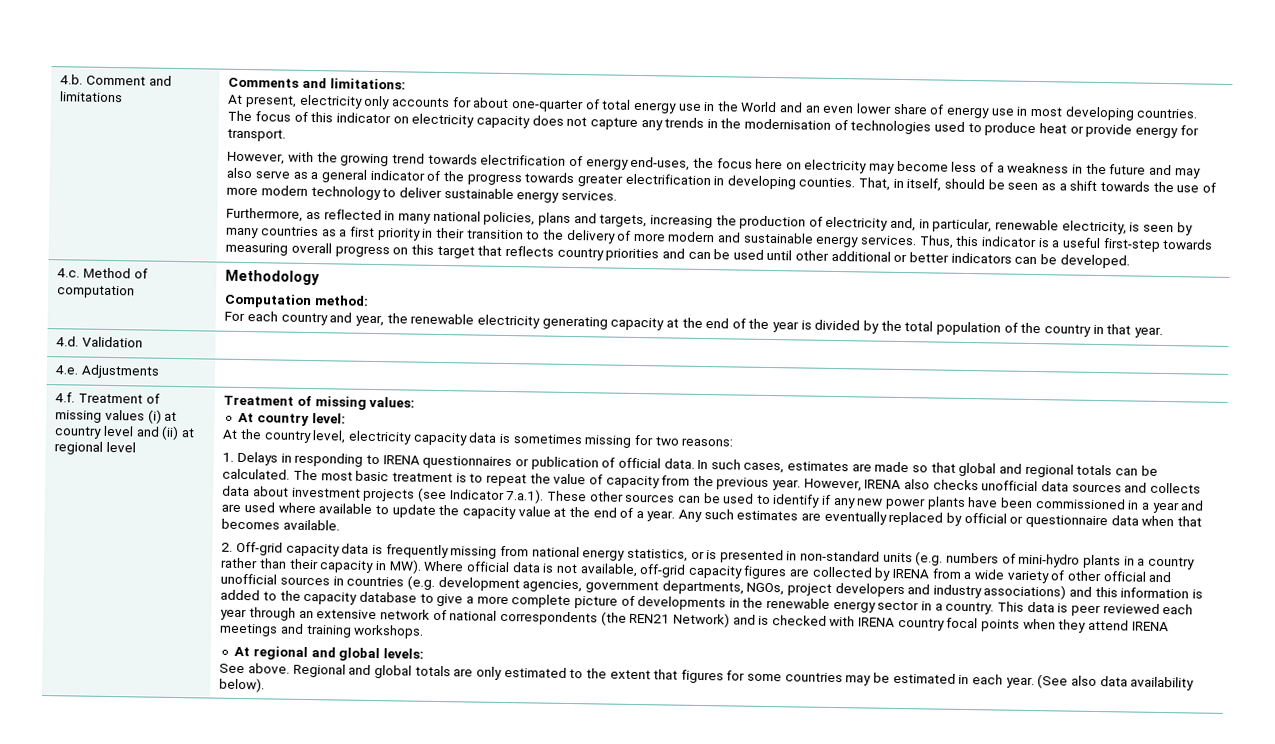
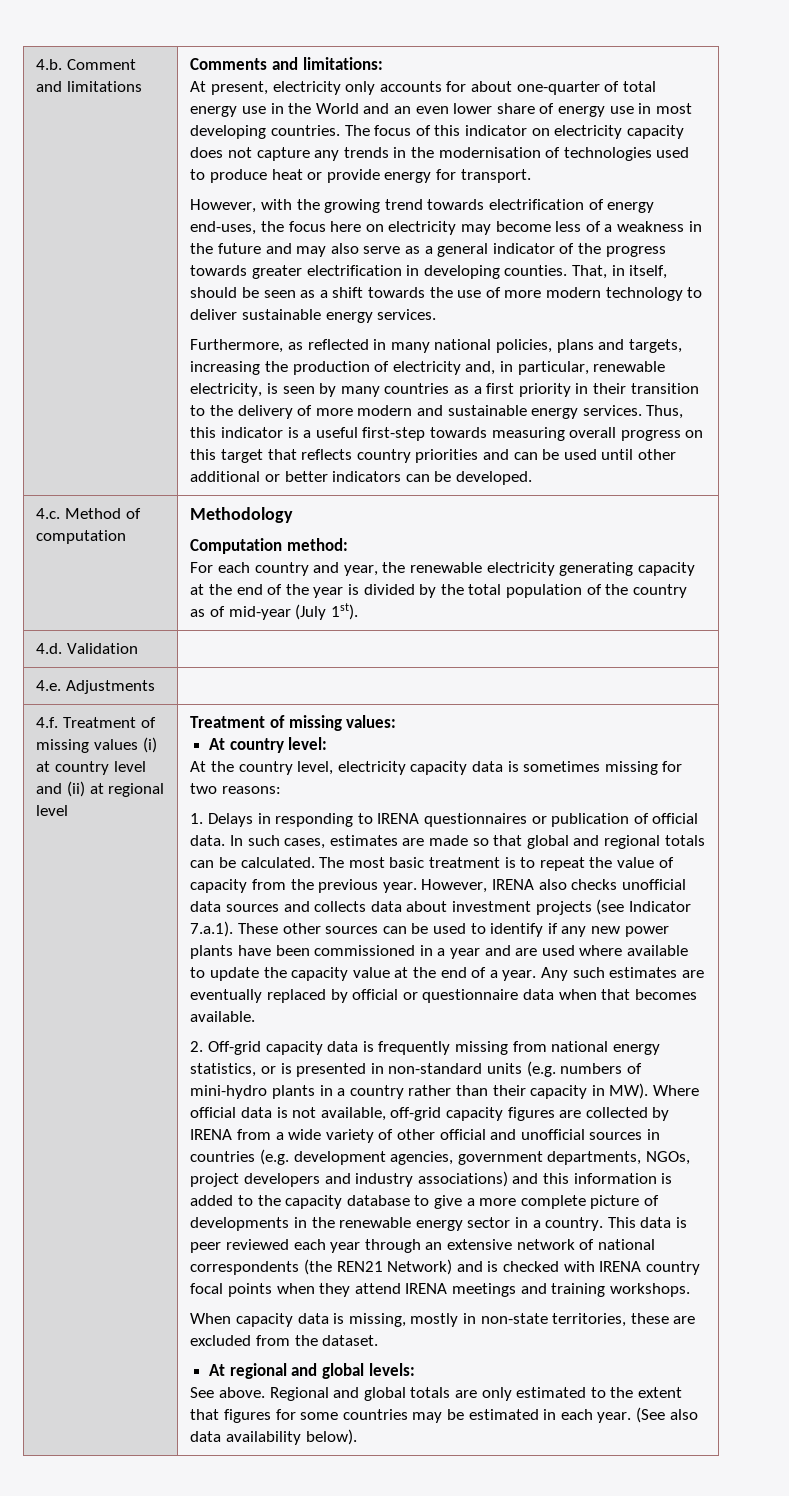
[1092,324,1163,338] in that year. -> [190,603,358,620] as of mid-year (July 1st).
(425, 631) none -> [190,1313,696,1327] [190,1335,379,1346] // When capacity data is missing, mostly in non-state territories, these are excluded from the dataset.

